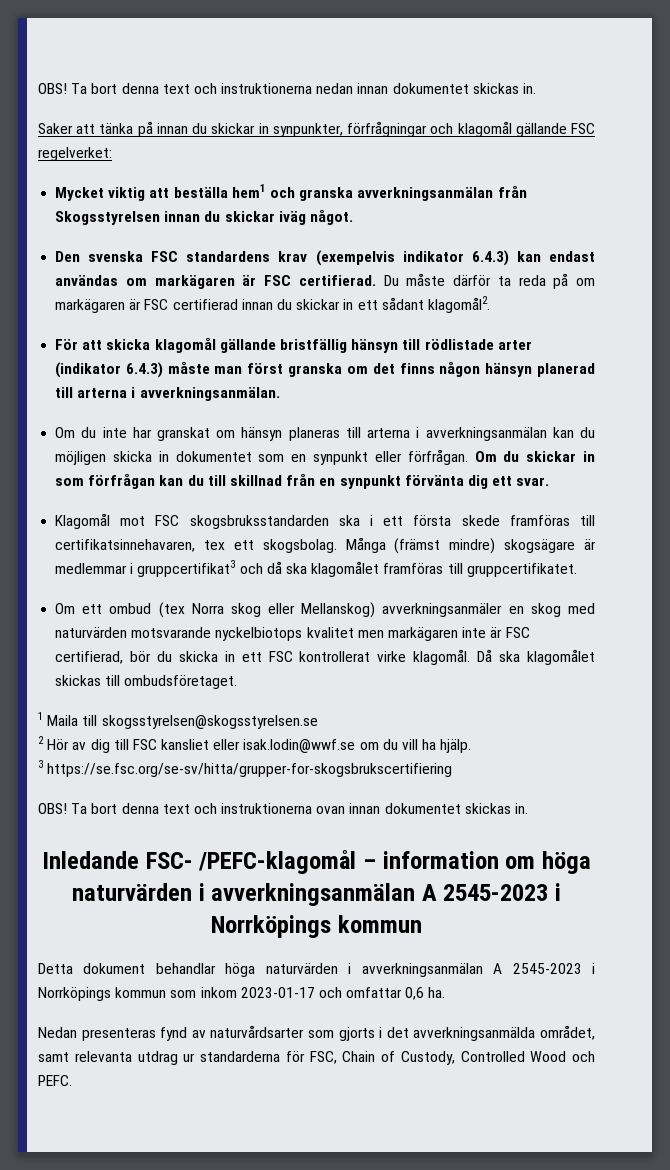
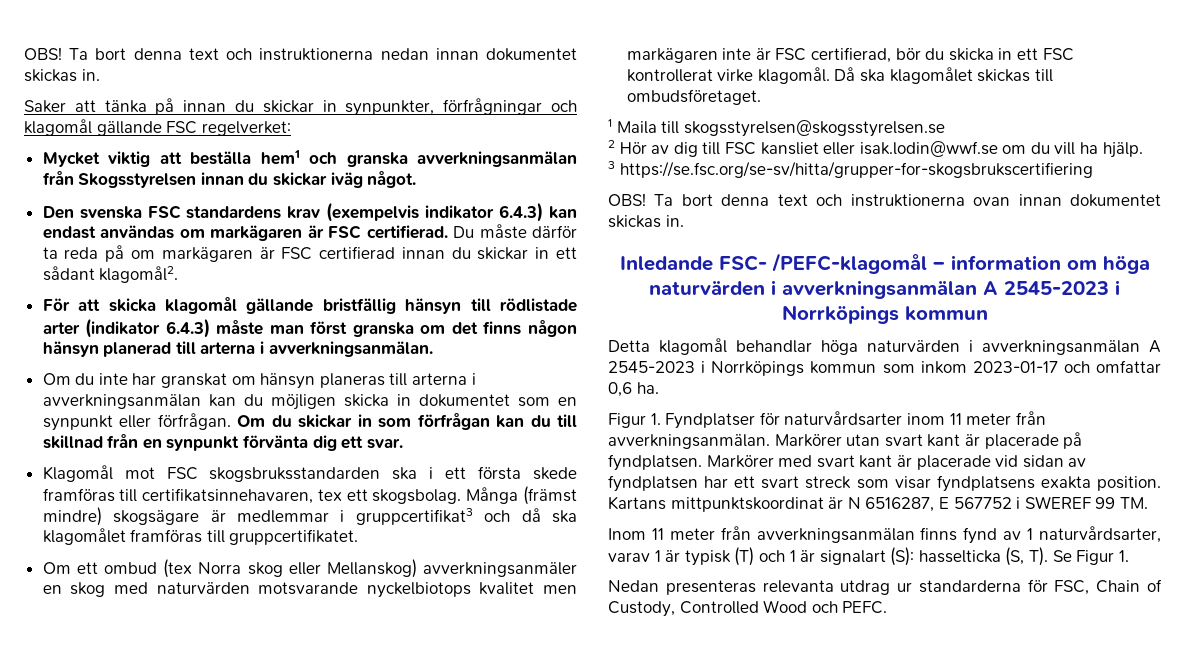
[83,963,146,974] dokument -> [659,338,727,355] klagomål
[38,1025,596,1041] [38,1052,69,1062] Nedan presenteras fynd av naturvårdsarter som gjorts i det avverkningsanmälda området, samt -> [608,411,1046,429] [608,432,1083,449] [608,454,1087,471] [608,475,1161,492] [608,496,1148,512] [608,526,1161,544] [608,547,1129,566] [608,580,756,595] Figur 1. Fyndplatser för naturvårdsarter inom 11 meter från avverkningsanmälan. Markörer utan svart kant är placerade på fyndplatsen. Markörer med svart kant är placerade vid sidan av fyndplatsen har ett svart streck som visar fyndplatsens exakta position. Kartans mittpunktskoordinat är N 6516287, E 567752 i SWEREF 99 TM. // Inom 11 meter från avverkningsanmälan finns fynd av 1 naturvårdsarter, varav 1 är typisk (T) och 1 är signalart (S): hasselticka (S, T). Se Figur 1. // Nedan presenteras

